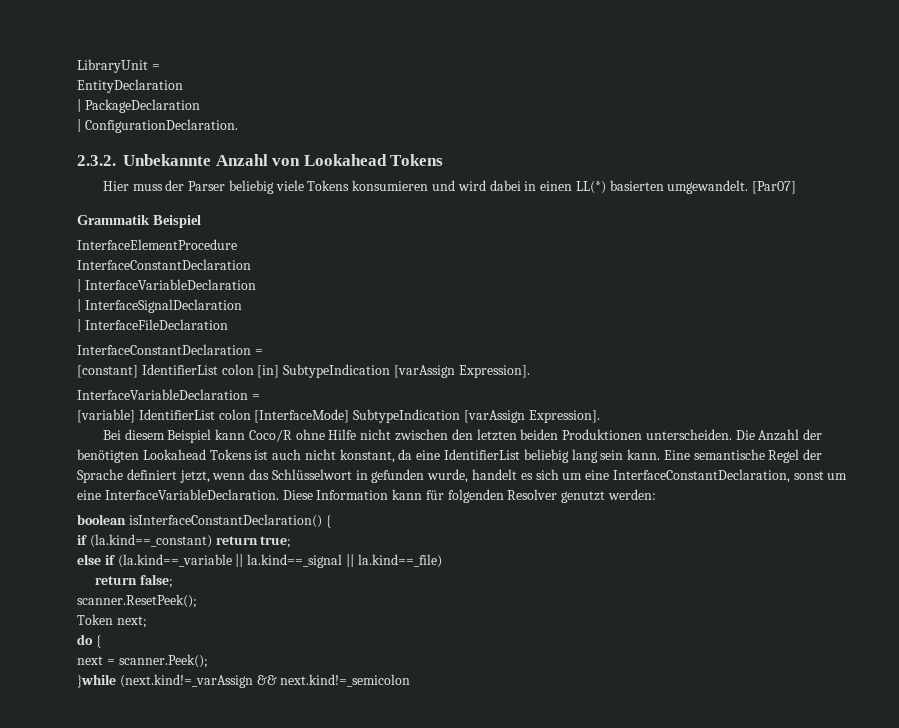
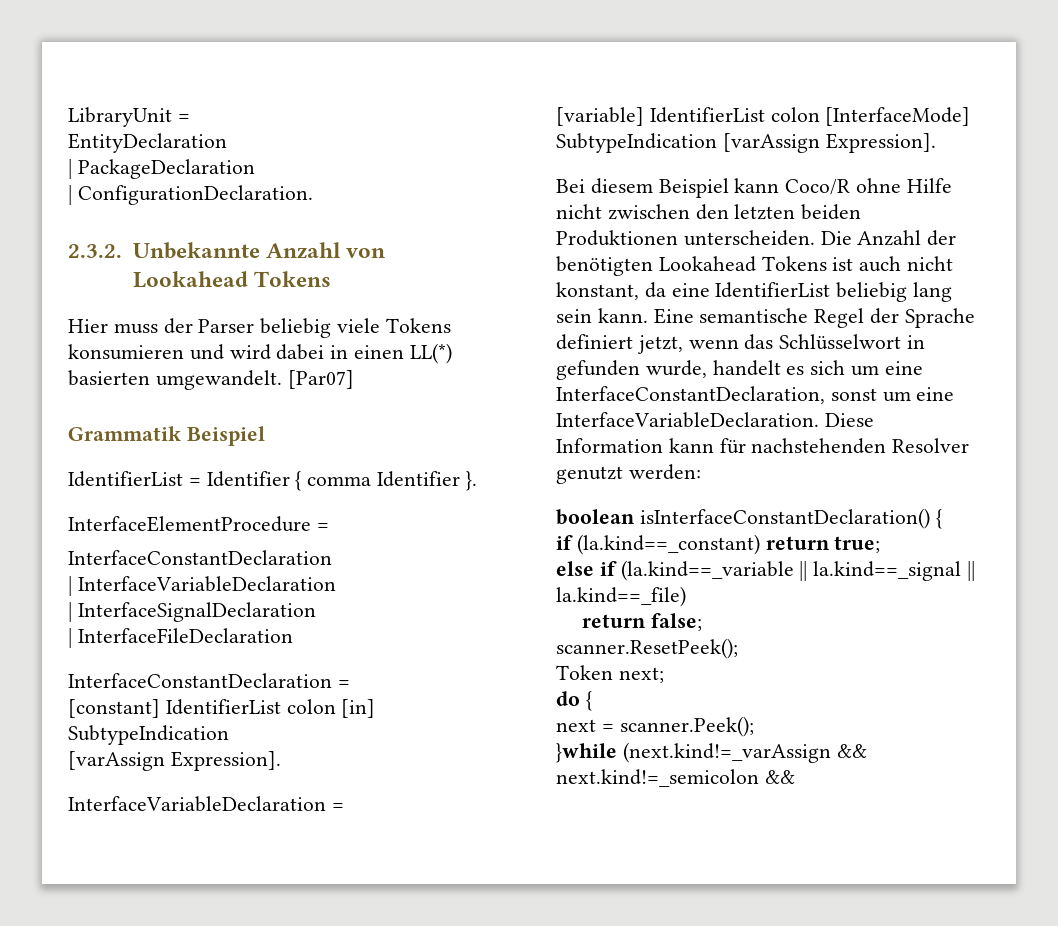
(201, 221) none -> [68,471,477,491] // IdentifierList = Identifier { comma Identifier }.
(237, 244) none -> [316,523,329,531] =
(391, 371) none -> (229, 735) //
[447,489,504,503] folgenden -> [751,438,887,454] nachstehenden
(411, 680) none -> [764,770,795,784] &&

